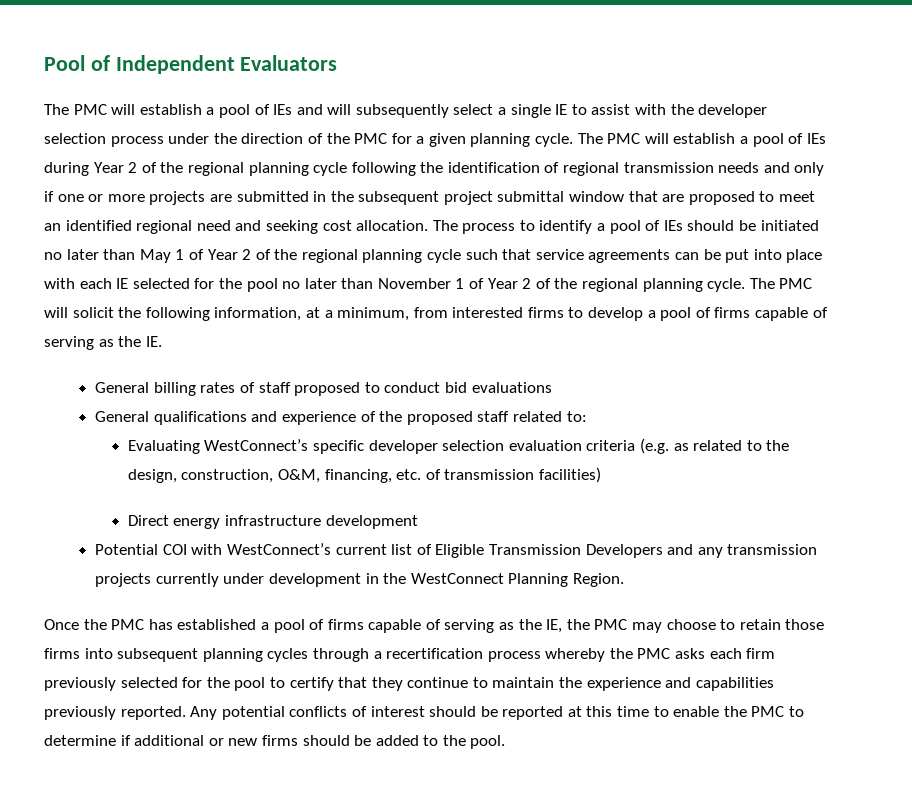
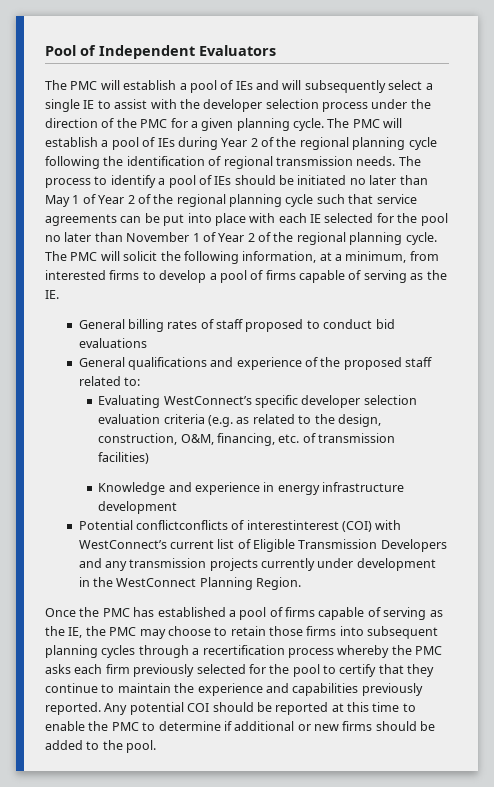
[718,162,825,176] [44,191,816,205] [44,220,429,234] needs and only if one or more projects are submitted in the subsequent project submittal window that are proposed to meet an identified regional need and seeking cost allocation. -> [356,156,396,166] needs.
[127,515,169,526] Direct -> [98,482,275,495] Knowledge and experience in
[162,544,187,555] COI -> [135,520,373,532] conflictconflicts of interestinterest (COI)
[289,706,425,717] conflicts of interest -> [187,703,210,712] COI

